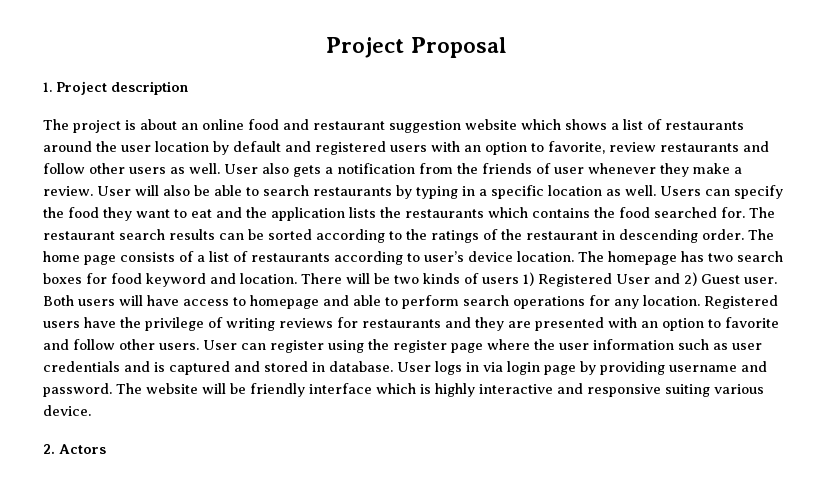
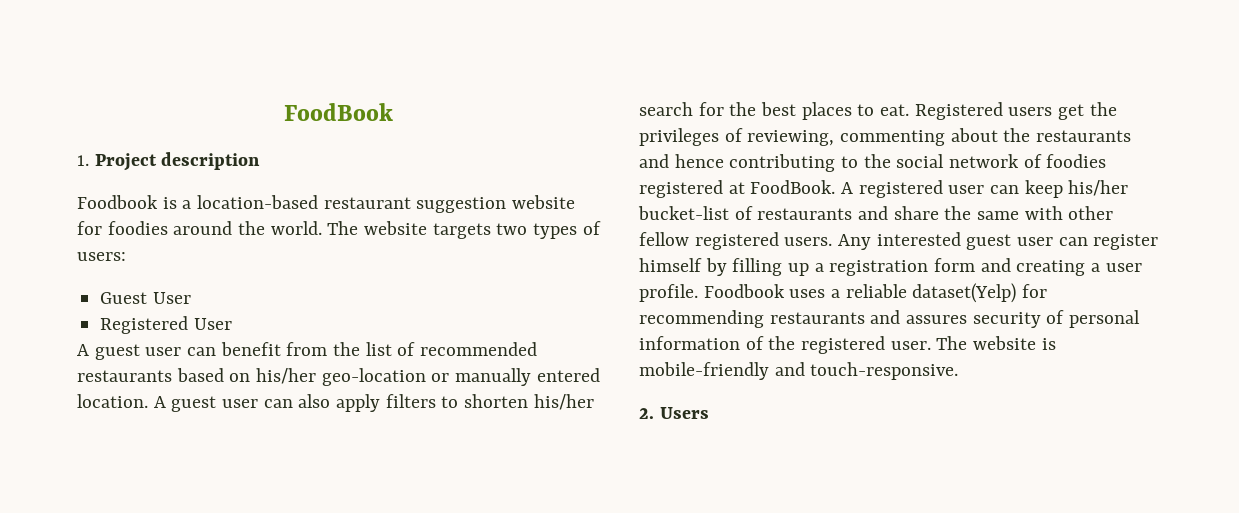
[326,37,507,58] Project Proposal -> [284,103,393,121] FoodBook
[43,119,744,133] [43,141,769,155] [43,163,742,177] [43,185,783,199] [43,207,775,221] [43,229,774,243] [43,251,783,265] [43,272,777,287] [43,295,778,309] [43,317,779,331] [43,339,762,353] [43,361,767,375] [43,383,764,397] [43,405,91,416] The project is about an online food and restaurant suggestion website which shows a list of restaurants around the user location by default and registered users with an option to favorite, review restaurants and follow other users as well. User also gets a notification from the friends of user whenever they make a review. User will also be able to search restaurants by typing in a specific location as well. Users can specify the food they want to eat and the application lists the restaurants which contains the food searched for. The restaurant search results can be sorted according to the ratings of the restaurant in descending order. The home page consists of a list of restaurants according to user’s device location. The homepage has two search boxes for food keyword and location. There will be two kinds of users 1) Registered User and 2) Guest user. Both users will have access to homepage and able to perform search operations for any location. Registered users have the privilege of writing reviews for restaurants and they are presented with an option to favorite and follow other users. User can register using the register page where the user information such as user credentials and is captured and stored in database. User logs in via login page by providing username and password. The website will be friendly interface which is highly interactive and responsive suiting various device. -> [77,195,576,213] [77,221,601,239] [77,252,126,261] [100,292,191,304] [100,316,232,334] [77,342,538,360] [77,368,600,386] [77,394,594,412] [639,102,1117,120] [639,128,1132,146] [639,154,1107,172] [639,180,1129,198] [638,206,1114,220] [639,232,1159,250] [639,258,1142,276] [639,283,1048,303] [639,310,1141,328] [639,336,1056,354] [639,362,959,380] Foodbook is a location-based restaurant suggestion website for foodies around the world. The website targets two types of users: // Guest User // Registered User // A guest user can benefit from the list of recommended restaurants based on his/her geo-location or manually entered location. A guest user can also apply filters to shorten his/her search for the best places to eat. Registered users get the privileges of reviewing, commenting about the restaurants and hence contributing to the social network of foodies registered at FoodBook. A registered user can keep his/her bucket-list of restaurants and share the same with other fellow registered users. Any interested guest user can register himself by filling up a registration form and creating a user profile. Foodbook uses a reliable dataset(Yelp) for recommending restaurants and assures security of personal information of the registered user. The website is mobile-friendly and touch-responsive.
[59,444,106,454] Actors -> [659,407,709,419] Users

